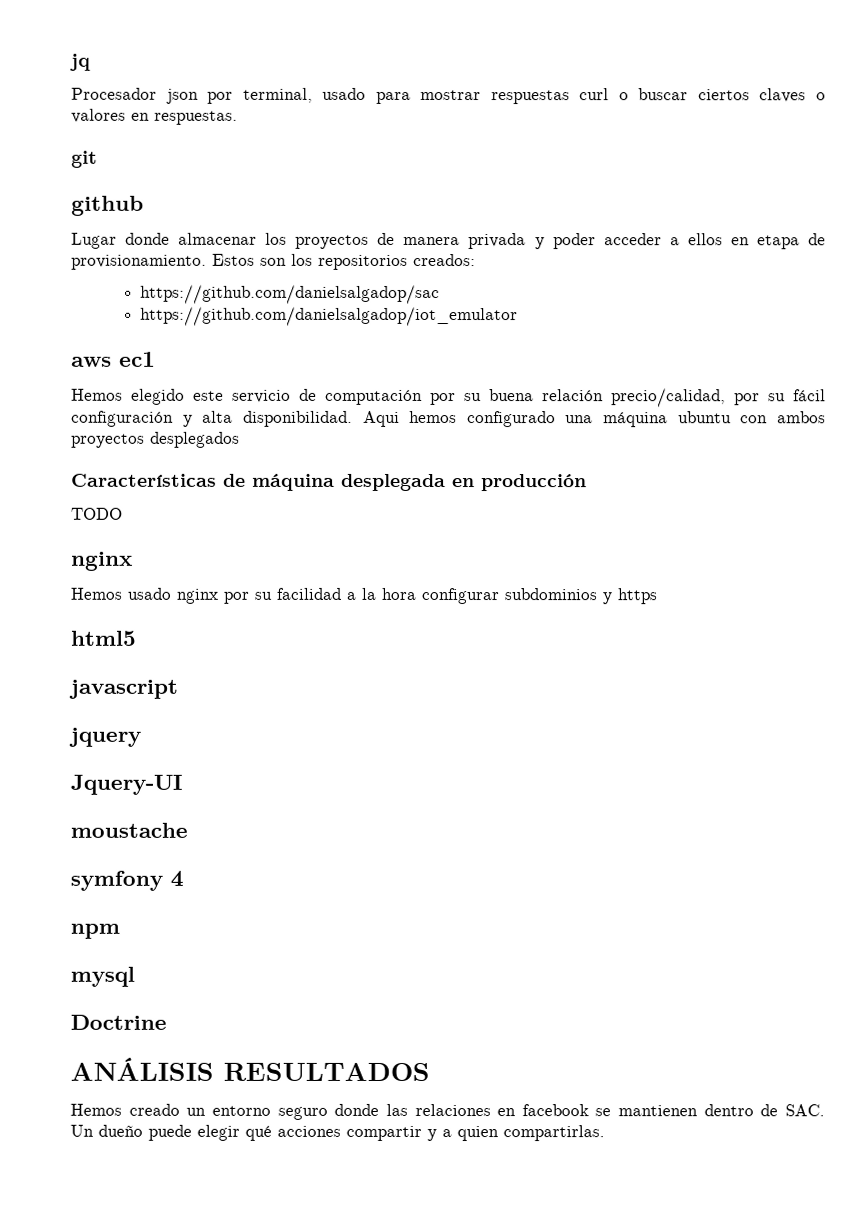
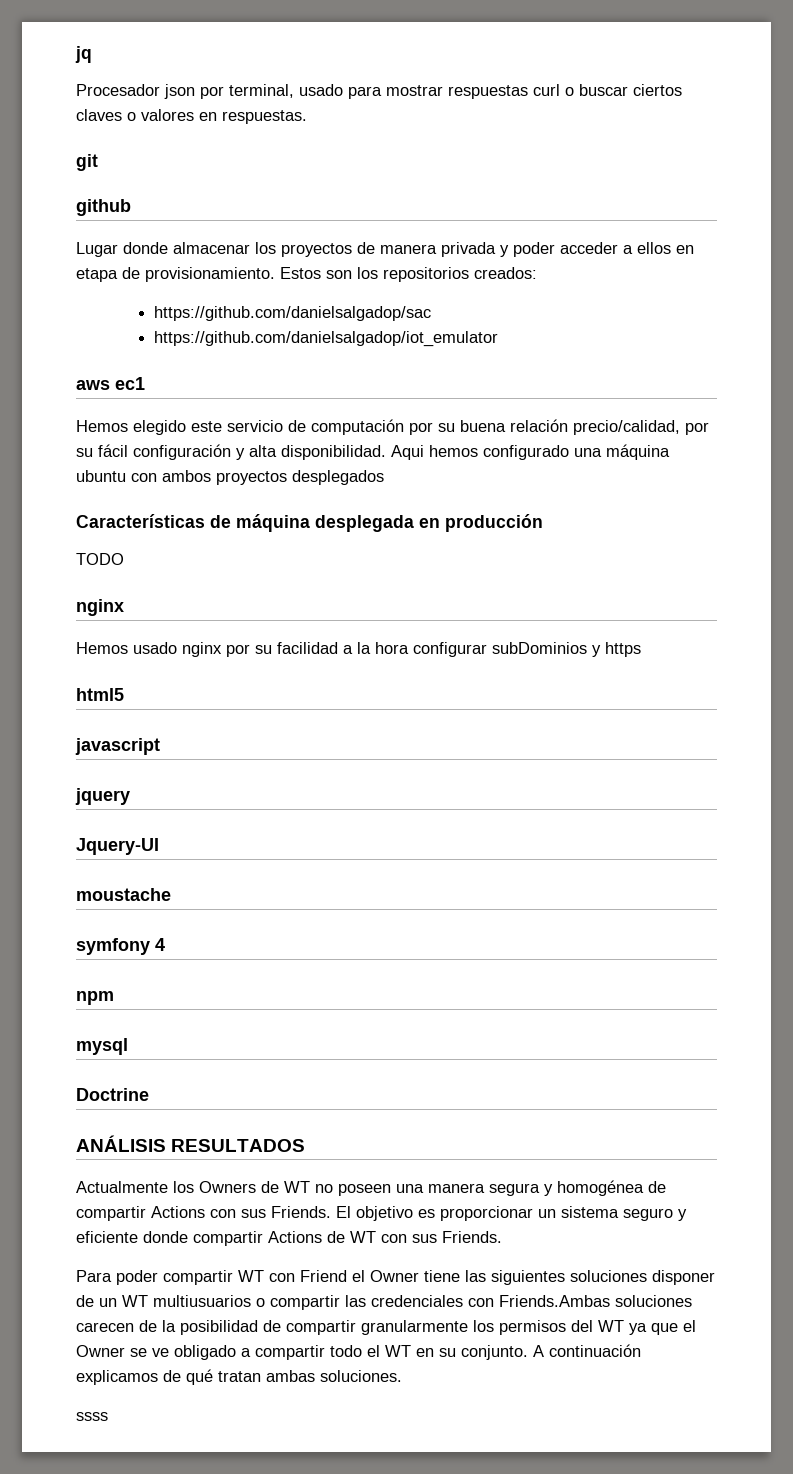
[505,588,598,601] subdominios -> [492,642,587,654] subDominios
[70,1103,825,1120] [70,1124,605,1142] Hemos creado un entorno seguro donde las relaciones en facebook se mantienen dentro de SAC. Un dueño puede elegir qué acciones compartir y a quien compartirlas. -> [76,1180,666,1196] [76,1206,687,1221] [76,1231,502,1246] [76,1270,715,1285] [76,1295,692,1310] [76,1320,696,1335] [76,1344,641,1360] [76,1369,402,1385] [76,1412,108,1421] Actualmente los Owners de WT no poseen una manera segura y homogénea de compartir Actions con sus Friends. El objetivo es proporcionar un sistema seguro y eficiente donde compartir Actions de WT con sus Friends. // Para poder compartir WT con Friend el Owner tiene las siguientes soluciones disponer de un WT multiusuarios o compartir las credenciales con Friends.Ambas soluciones carecen de la posibilidad de compartir granularmente los permisos del WT ya que el Owner se ve obligado a compartir todo el WT en su conjunto. A continuación explicamos de qué tratan ambas soluciones. // ssss

